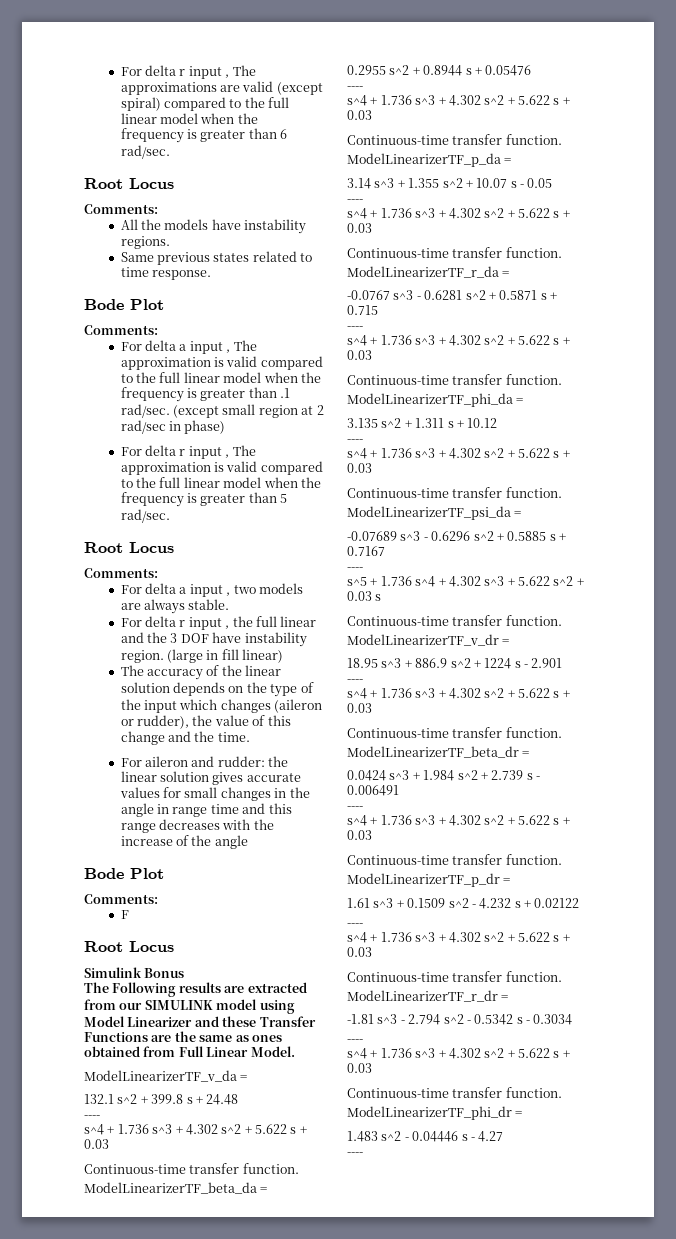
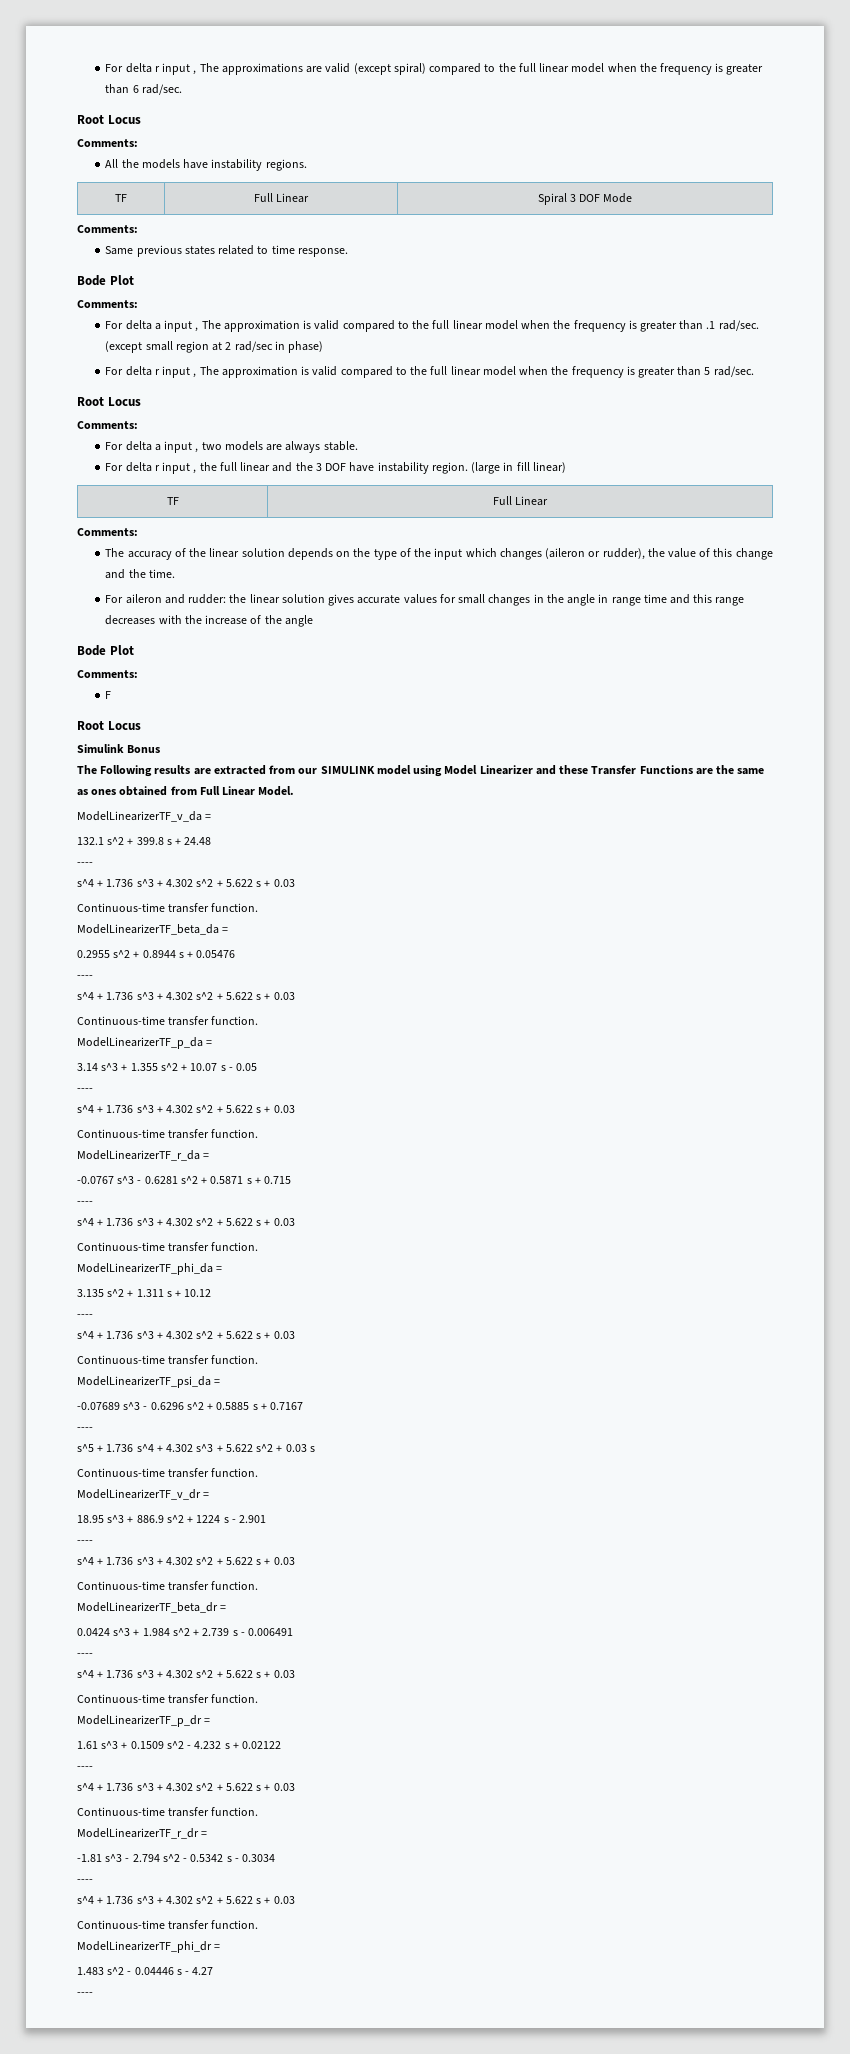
(170, 242) none -> [115,194,127,202] [253,193,310,203] [537,193,633,205] [77,225,138,233] // TF | Full Linear | Spiral 3 DOF Mode // Comments:
(284, 656) none -> [166,497,179,505] [492,496,549,506] [77,528,138,536] // TF | Full Linear // Comments:

